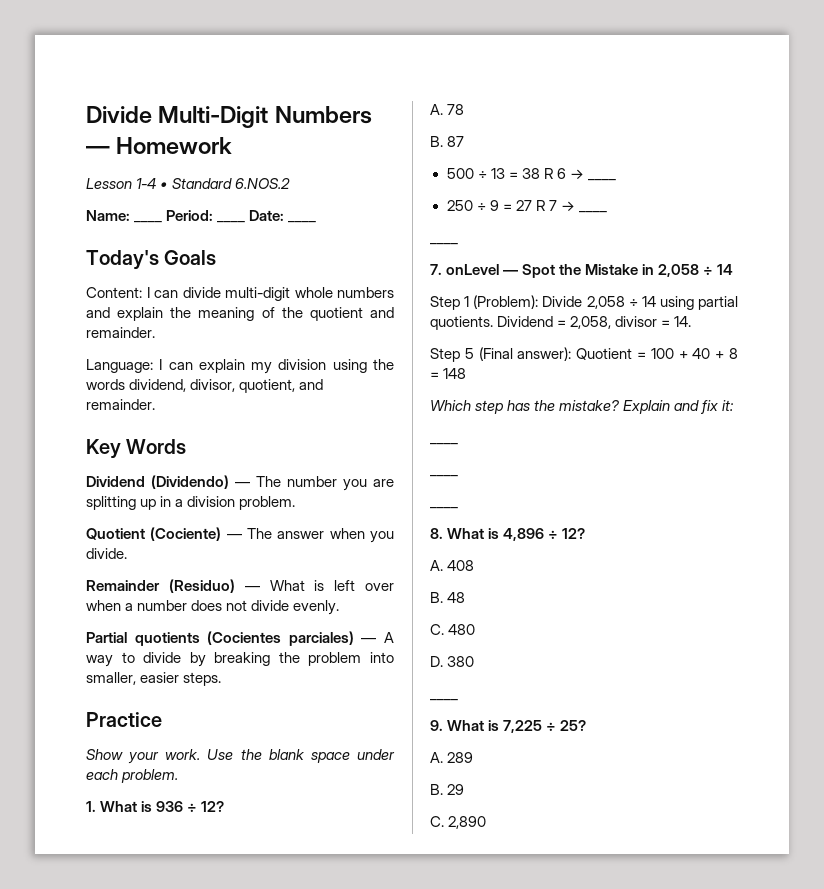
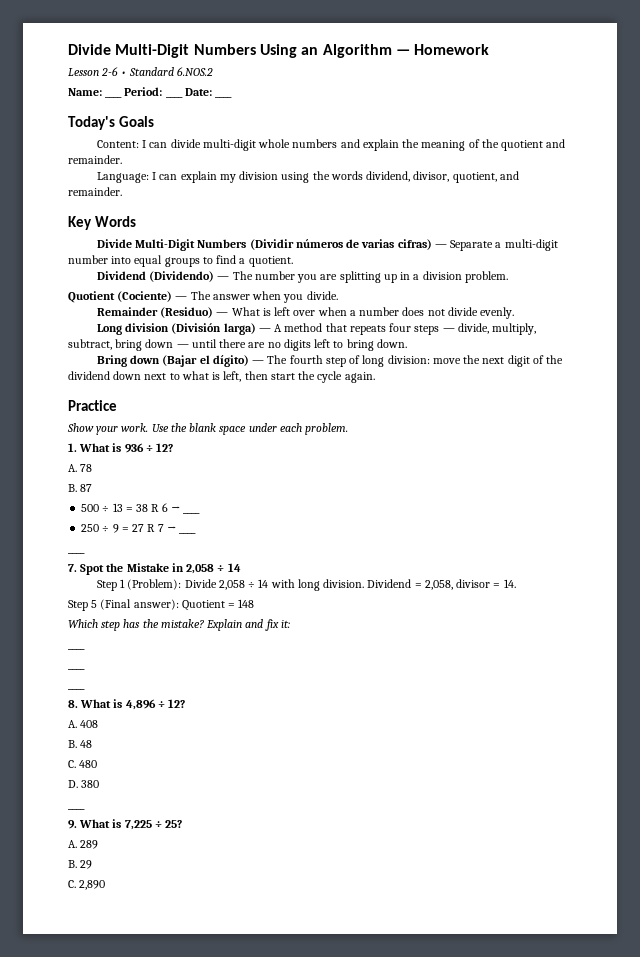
[86,106,372,128] Divide Multi-Digit Numbers -> [68,44,392,58] Divide Multi-Digit Numbers Using an Algorithm
[136,178,157,189] 1-4 -> [101,67,119,76] 2-6
(187, 446) none -> [96,239,558,251] [68,255,293,267] // Divide Multi-Digit Numbers (Dividir números de varias cifras) — Separate a multi-digit number into equal groups to find a quotient.
[86,631,394,646] [86,652,394,667] [86,672,222,686] Partial quotients (Cocientes parciales) — A way to divide by breaking the problem into smaller, easier steps. -> [96,323,537,335] [68,339,407,351] [96,355,563,367] [68,371,375,383] Long division (División larga) — A method that repeats four steps — divide, multiply, subtract, bring down — until there are no digits left to bring down. // Bring down (Bajar el dígito) — The fourth step of long division: move the next digit of the dividend down next to what is left, then start the cycle again.
[446,264,519,275] onLevel — -> (77, 568) none
[659,296,738,310] [430,316,493,330] using partial quotients. -> [270,579,365,591] with long division.
[650,348,738,359] [430,372,439,379] 100 + 40 + 8 = -> (236, 605) none

